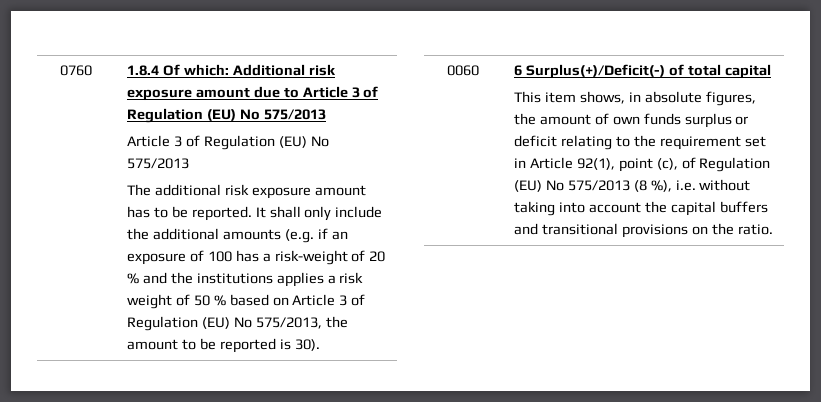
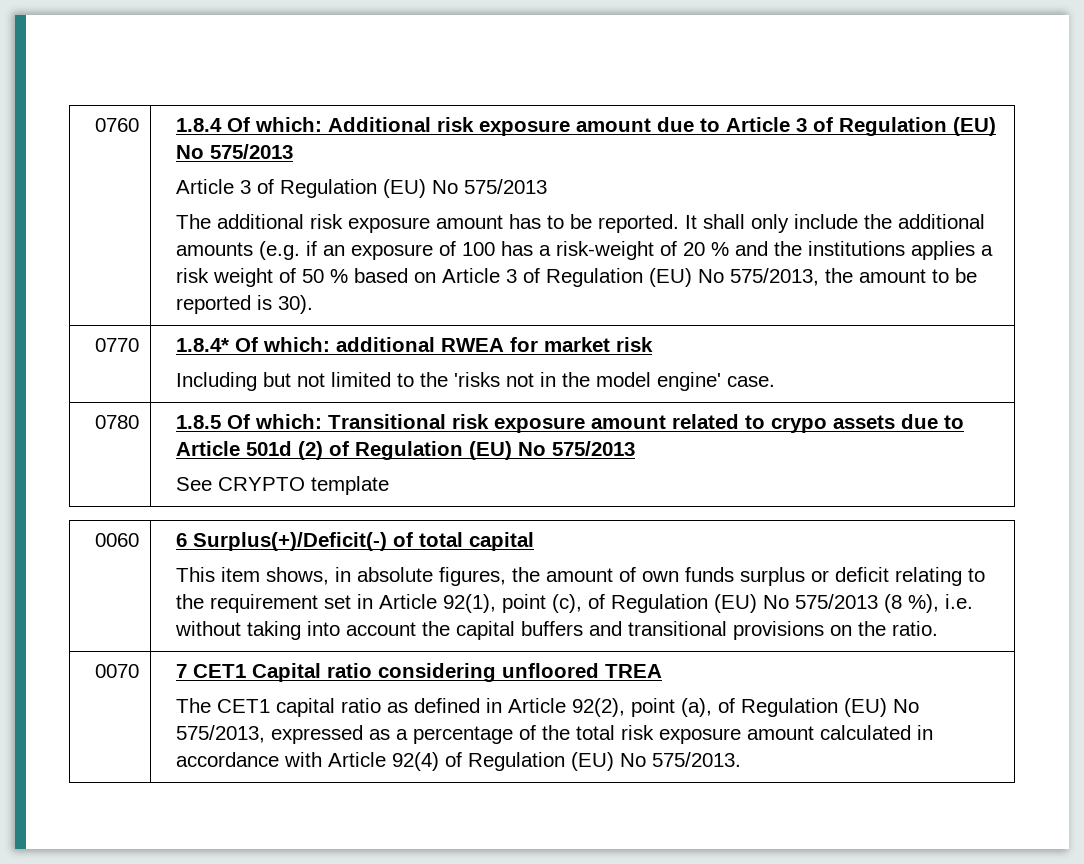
(320, 345) none -> [94,338,139,352] [175,337,653,352] [175,372,775,391] [94,415,139,429] [175,414,964,433] [175,441,635,460] [175,476,389,495] // 0770 | 1.8.4* Of which: additional RWEA for market risk // Including but not limited to the 'risks not in the model engine' case. // 0780 | 1.8.5 Of which: Transitional risk exposure amount related to crypo assets due to Article 501d (2) of Regulation (EU) No 575/2013 // See CRYPTO template
(773, 229) none -> [94,664,139,678] [175,663,662,682] [175,698,919,717] [175,725,933,744] [175,752,741,771] // 0070 | 7 CET1 Capital ratio considering unfloored TREA // The CET1 capital ratio as defined in Article 92(2), point (a), of Regulation (EU) No 575/2013, expressed as a percentage of the total risk exposure amount calculated in accordance with Article 92(4) of Regulation (EU) No 575/2013.

